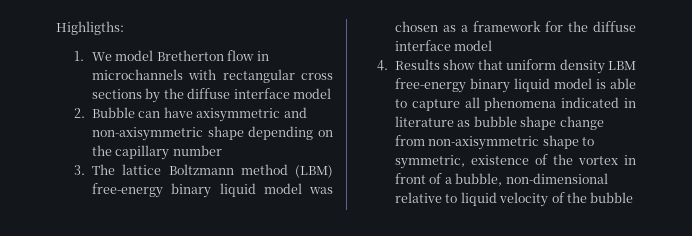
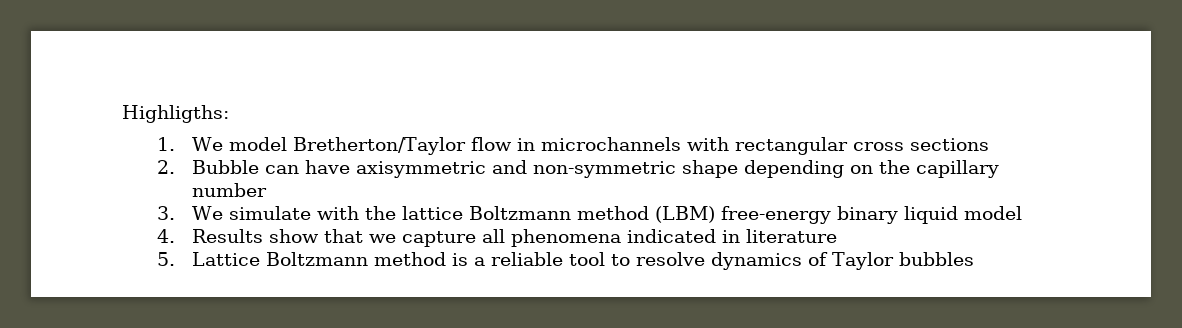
[156,50,224,61] Bretherton -> [292,137,466,155] Bretherton/Taylor
[145,88,331,103] by the diffuse interface model -> (989, 144) none
[92,127,204,141] non-axisymmetric -> [532,161,676,178] non-symmetric
[92,164,116,175] The -> [191,206,396,220] We simulate with the
[309,187,333,194] [395,21,636,32] [395,40,493,51] [377,59,636,74] [395,78,636,93] [395,99,408,108] was chosen as a framework for the diffuse interface model // 4. Results show that uniform density LBM free-energy binary liquid model is able to -> [156,229,396,243] // 4. Results show that we
[457,116,604,130] [395,135,595,150] [395,154,636,169] [395,173,608,186] [395,192,634,207] as bubble shape change from non-axisymmetric shape to symmetric, existence of the vortex in front of a bubble, non-dimensional relative to liquid velocity of the bubble -> [156,252,974,270] // 5. Lattice Boltzmann method is a reliable tool to resolve dynamics of Taylor bubbles

